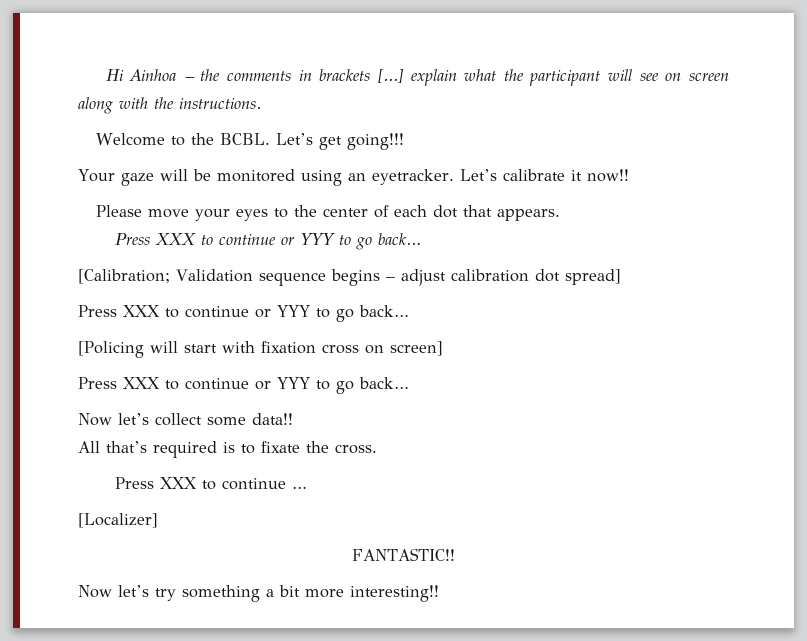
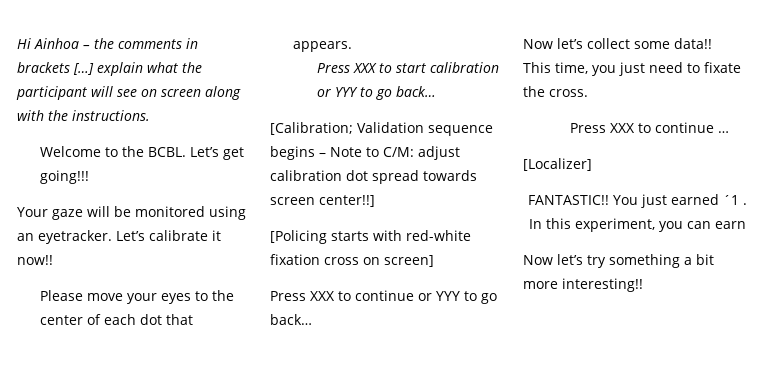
[218,234,276,245] continue -> [395,62,499,73] start calibration
[400,269,621,286] [78,305,409,322] [78,341,255,358] adjust calibration dot spread] // Press XXX to continue or YYY to go back… // [Policing will start with -> [330,146,460,160] [270,170,477,184] [270,195,375,207] [270,230,471,244] Note to C/M: adjust calibration dot spread towards screen center!!] // [Policing starts with red-white
[78,441,235,458] All that’s required is -> [523,62,683,76] This time, you just need
(456, 554) none -> [612,194,747,208] [529,218,746,232] You just earned ´1 . In this experiment, you can earn

